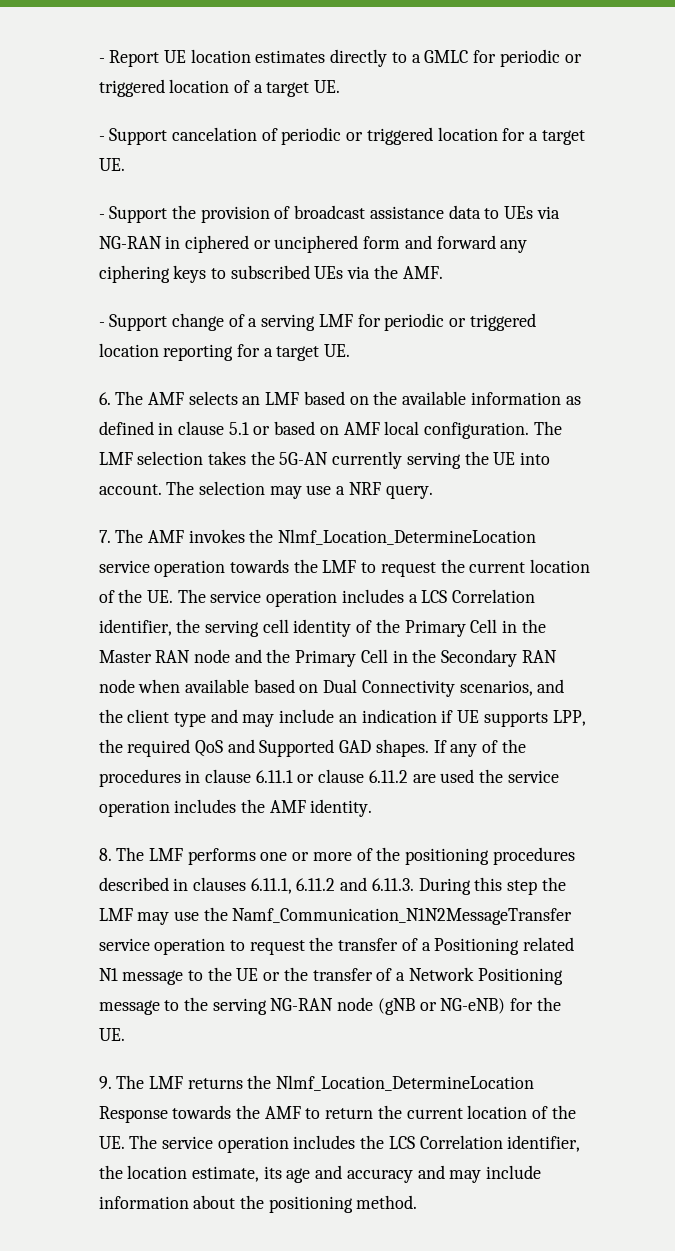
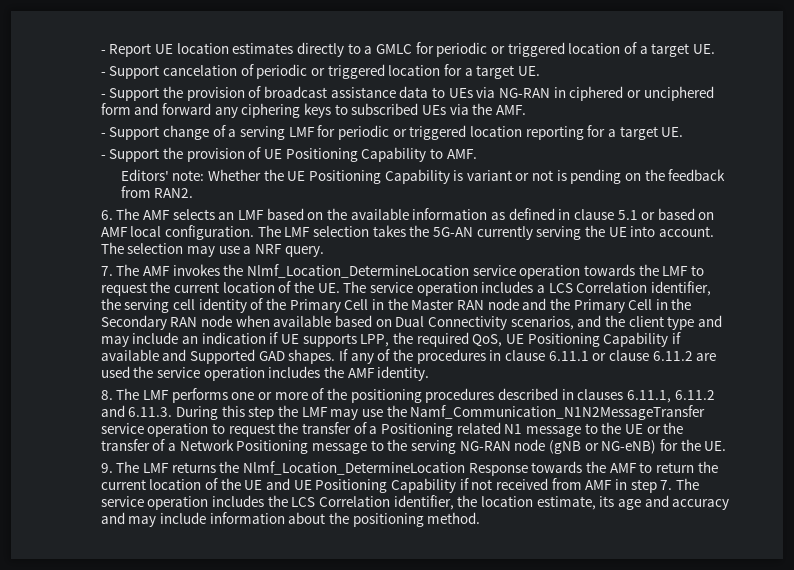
(351, 350) none -> [100,147,477,162] [120,169,726,184] [120,186,194,198] // - Support the provision of UE Positioning Capability to AMF. // Editors' note: Whether the UE Positioning Capability is variant or not is pending on the feedback from RAN2.
[195,740,224,757] QoS -> [472,332,681,347] [100,349,159,361] QoS, UE Positioning Capability if available
[98,1136,125,1149] UE. -> [244,478,673,493] UE and UE Positioning Capability if not received from AMF in step 7.

